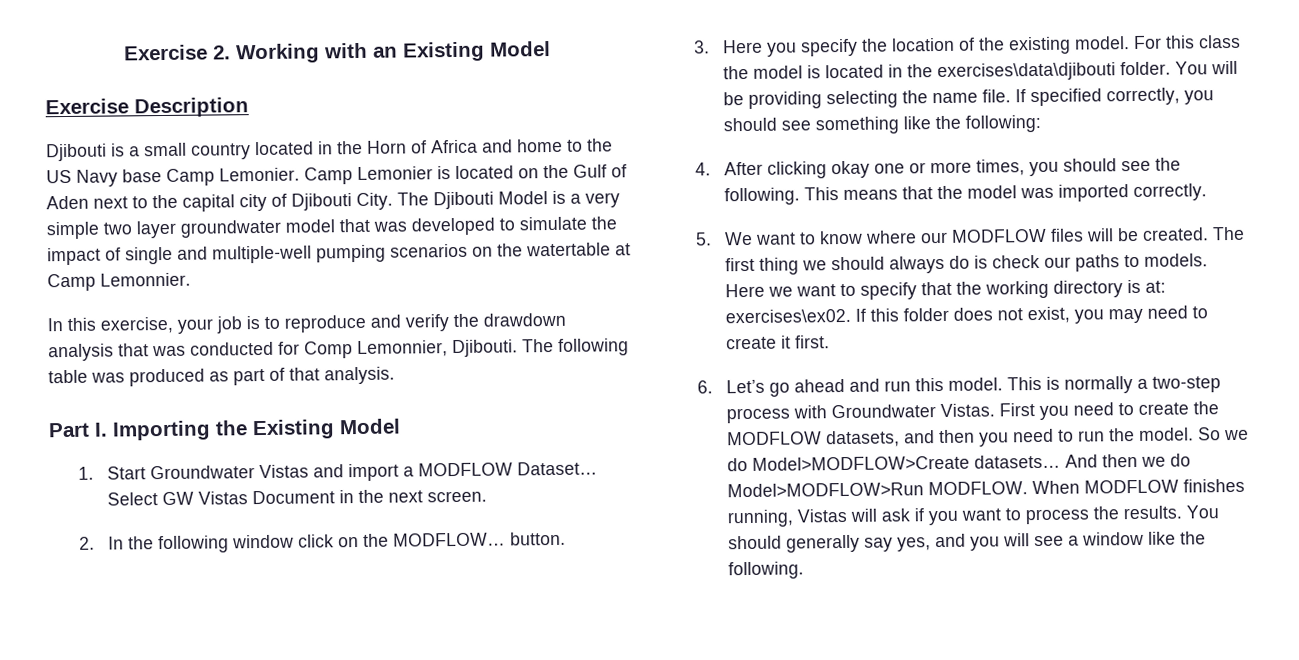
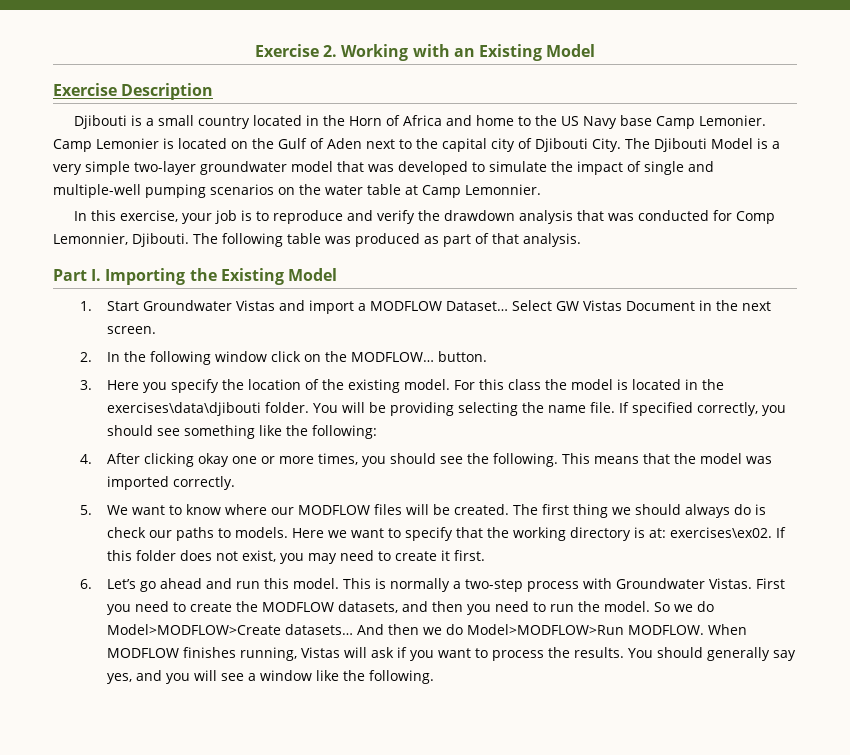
[103,220,177,239] two layer -> [134,161,196,175] two-layer
[526,242,611,257] watertable -> [325,184,401,195] water table

